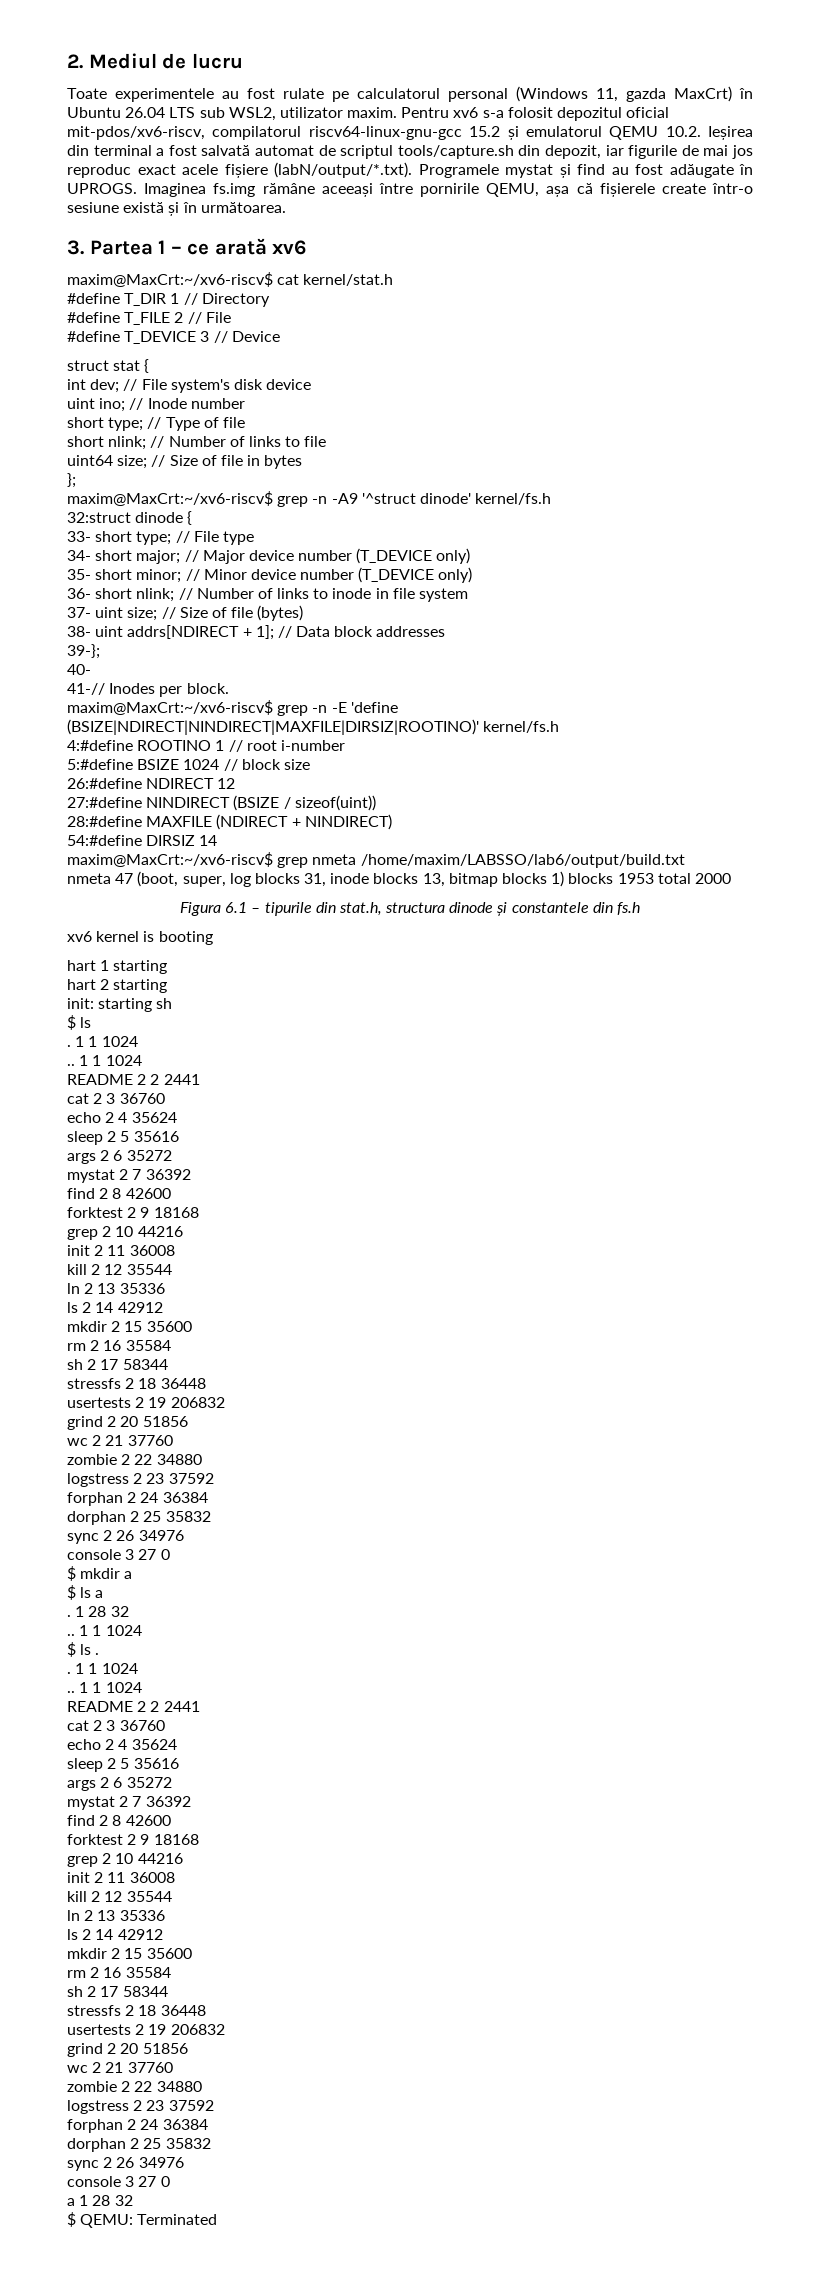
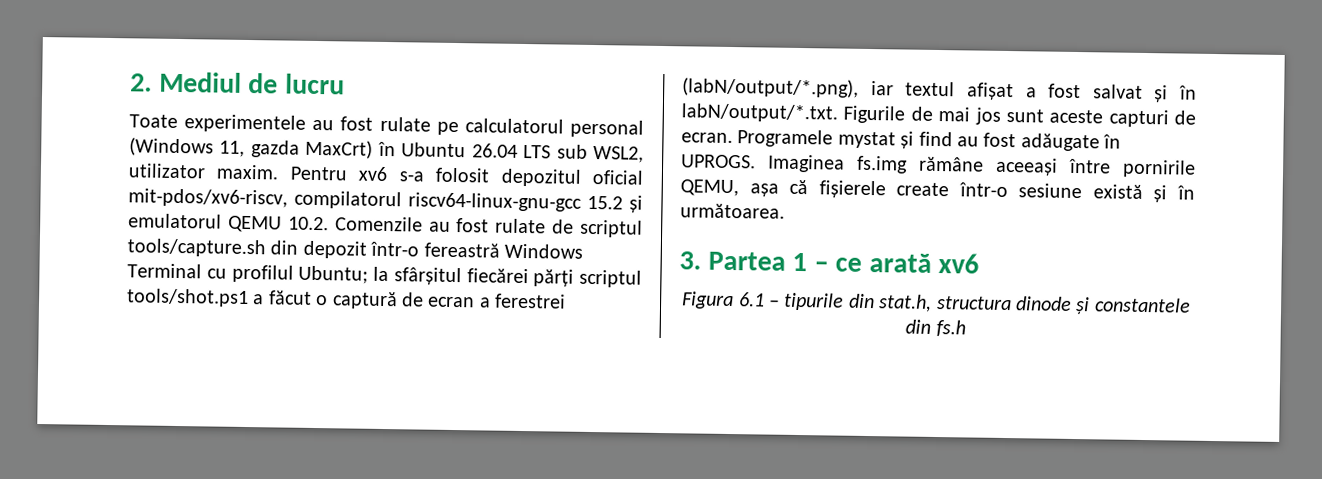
[708,126,753,140] [67,145,754,159] [67,162,412,178] Ieșirea din terminal a fost salvată automat de scriptul tools/capture.sh din depozit, iar figurile de mai jos reproduc exact acele fișiere (labN/output/*.txt). -> [334,216,643,238] [127,238,583,259] [127,263,642,288] [126,288,567,310] [682,77,1197,103] [681,103,1196,128] [681,132,733,144] Comenzile au fost rulate de scriptul tools/capture.sh din depozit într-o fereastră Windows Terminal cu profilul Ubuntu; la sfârșitul fiecărei părți scriptul tools/shot.ps1 a făcut o captură de ecran a ferestrei (labN/output/*.png), iar textul afișat a fost salvat și în labN/output/*.txt. Figurile de mai jos sunt aceste capturi de ecran.
[67,272,394,287] [67,293,270,307] [67,312,231,325] [67,331,280,344] [67,359,150,373] [67,379,312,393] [67,398,245,412] [67,417,245,431] [67,436,327,450] [67,455,303,469] [67,473,76,488] [67,491,552,507] [67,511,193,525] [67,531,254,545] [67,548,471,564] [67,567,473,583] [67,588,469,602] [67,605,304,621] [67,625,446,640] [67,644,100,659] [67,664,91,675] [67,683,229,697] [67,700,398,716] [67,719,560,735] [67,740,345,752] [67,759,310,771] [67,778,236,789] [67,795,376,811] [67,814,392,830] [67,835,218,846] [67,852,685,868] [67,871,731,887] // maxim@MaxCrt:~/xv6-riscv$ cat kernel/stat.h // #define T_DIR 1 // Directory // #define T_FILE 2 // File // #define T_DEVICE 3 // Device // struct stat { // int dev; // File system's disk device // uint ino; // Inode number // short type; // Type of file // short nlink; // Number of links to file // uint64 size; // Size of file in bytes // }; // maxim@MaxCrt:~/xv6-riscv$ grep -n -A9 '^struct dinode' kernel/fs.h // 32:struct dinode { // 33- short type; // File type // 34- short major; // Major device number (T_DEVICE only) // 35- short minor; // Minor device number (T_DEVICE only) // 36- short nlink; // Number of links to inode in file system // 37- uint size; // Size of file (bytes) // 38- uint addrs[NDIRECT + 1]; // Data block addresses // 39-}; // 40- // 41-// Inodes per block. // maxim@MaxCrt:~/xv6-riscv$ grep -n -E 'define (BSIZE|NDIRECT|NINDIRECT|MAXFILE|DIRSIZ|ROOTINO)' kernel/fs.h // 4:#define ROOTINO 1 // root i-number // 5:#define BSIZE 1024 // block size // 26:#define NDIRECT 12 // 27:#define NINDIRECT (BSIZE / sizeof(uint)) // 28:#define MAXFILE (NDIRECT + NINDIRECT) // 54:#define DIRSIZ 14 // maxim@MaxCrt:~/xv6-riscv$ grep nmeta /home/maxim/LABSSO/lab6/output/build.txt // nmeta 47 (boot, super, log blocks 31, inode blocks 13, bitmap blocks 1) blocks 1953 total 2000 -> (980, 263) none
[67,931,213,945] [67,960,168,974] [67,979,168,993] [67,998,173,1012] [67,1015,92,1030] [67,1036,138,1047] [67,1055,142,1066] [67,1074,200,1085] [67,1093,165,1104] [67,1112,177,1123] [67,1131,179,1145] [67,1150,172,1164] [67,1169,191,1183] [67,1188,171,1199] [67,1207,199,1218] [67,1226,183,1240] [67,1245,175,1256] [67,1264,172,1275] [67,1283,165,1294] [67,1302,163,1313] [67,1321,192,1332] [67,1340,171,1351] [67,1359,168,1370] [67,1378,206,1389] [67,1397,225,1408] [67,1416,188,1430] [67,1435,173,1446] [67,1454,202,1465] [67,1473,214,1487] [67,1492,208,1506] [67,1511,211,1525] [67,1530,184,1544] [67,1549,170,1560] [67,1566,133,1581] [67,1585,104,1600] [67,1606,129,1617] [67,1625,142,1636] [67,1642,100,1657] [67,1663,138,1674] [67,1682,142,1693] [67,1701,200,1712] [67,1720,165,1731] [67,1739,177,1750] [67,1758,179,1772] [67,1777,172,1791] [67,1796,191,1810] [67,1815,171,1826] [67,1834,199,1845] [67,1853,183,1867] [67,1872,175,1883] [67,1891,172,1902] [67,1910,165,1921] [67,1929,163,1940] [67,1948,192,1959] [67,1967,171,1978] [67,1986,168,1997] [67,2005,206,2016] [67,2024,225,2035] [67,2043,188,2057] [67,2062,173,2073] [67,2081,202,2092] [67,2100,214,2114] [67,2119,208,2133] [67,2138,211,2152] [67,2157,184,2171] [67,2176,170,2187] [67,2195,133,2206] [67,2212,218,2228] // xv6 kernel is booting // hart 1 starting // hart 2 starting // init: starting sh // $ ls // . 1 1 1024 // .. 1 1 1024 // README 2 2 2441 // cat 2 3 36760 // echo 2 4 35624 // sleep 2 5 35616 // args 2 6 35272 // mystat 2 7 36392 // find 2 8 42600 // forktest 2 9 18168 // grep 2 10 44216 // init 2 11 36008 // kill 2 12 35544 // ln 2 13 35336 // ls 2 14 42912 // mkdir 2 15 35600 // rm 2 16 35584 // sh 2 17 58344 // stressfs 2 18 36448 // usertests 2 19 206832 // grind 2 20 51856 // wc 2 21 37760 // zombie 2 22 34880 // logstress 2 23 37592 // forphan 2 24 36384 // dorphan 2 25 35832 // sync 2 26 34976 // console 3 27 0 // $ mkdir a // $ ls a // . 1 28 32 // .. 1 1 1024 // $ ls . // . 1 1 1024 // .. 1 1 1024 // README 2 2 2441 // cat 2 3 36760 // echo 2 4 35624 // sleep 2 5 35616 // args 2 6 35272 // mystat 2 7 36392 // find 2 8 42600 // forktest 2 9 18168 // grep 2 10 44216 // init 2 11 36008 // kill 2 12 35544 // ln 2 13 35336 // ls 2 14 42912 // mkdir 2 15 35600 // rm 2 16 35584 // sh 2 17 58344 // stressfs 2 18 36448 // usertests 2 19 206832 // grind 2 20 51856 // wc 2 21 37760 // zombie 2 22 34880 // logstress 2 23 37592 // forphan 2 24 36384 // dorphan 2 25 35832 // sync 2 26 34976 // console 3 27 0 // a 1 28 32 // $ QEMU: Terminated -> (966, 328) none

